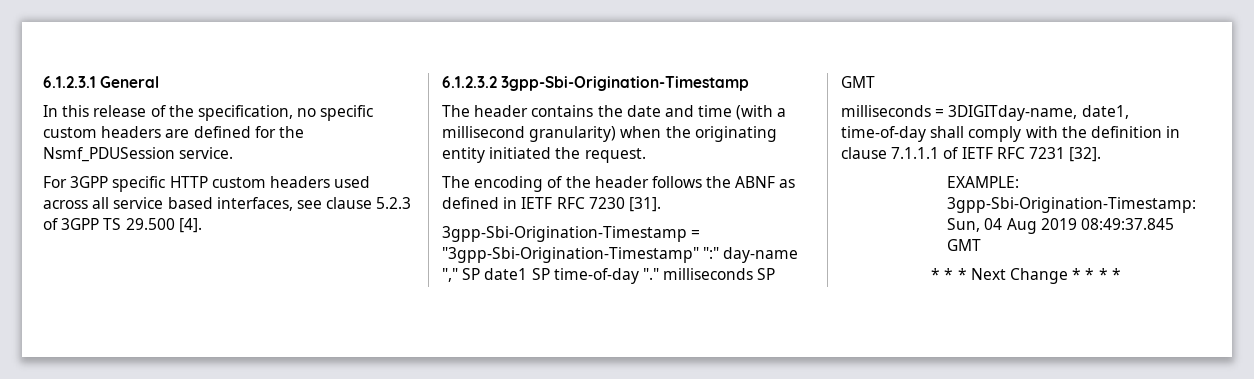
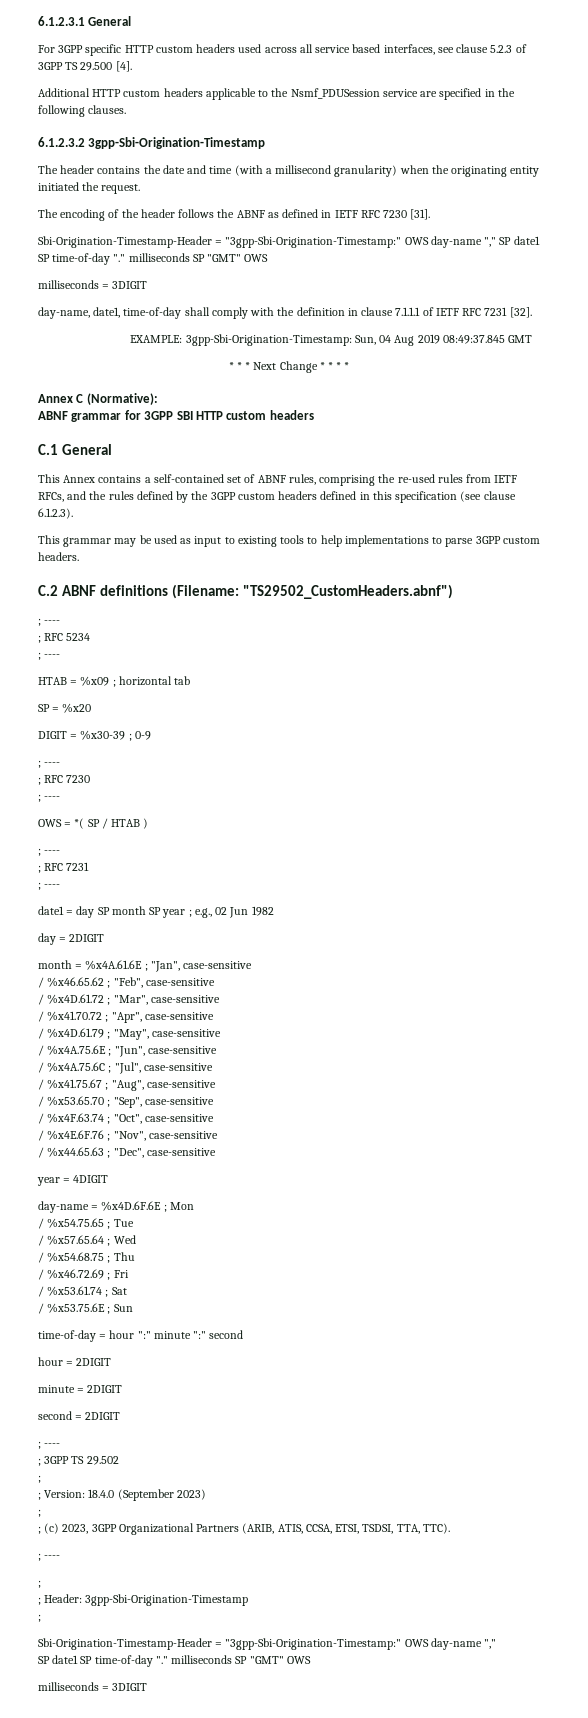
[43,105,374,121] [43,126,304,138] [43,147,234,162] // In this release of the specification, no specific custom headers are defined for the Nsmf_PDUSession service. -> (132, 21) none
(202, 225) none -> [38,88,515,100] [38,105,127,117] // Additional HTTP custom headers applicable to the Nsmf_PDUSession service are specified in the following clauses.
[442,226,701,242] [442,247,720,263] 3gpp-Sbi-Origination-Timestamp = "3gpp-Sbi-Origination-Timestamp" ":" -> [38,236,429,248] Sbi-Origination-Timestamp-Header = "3gpp-Sbi-Origination-Timestamp:" OWS
[841,76,875,88] [841,105,1078,121] GMT // milliseconds = 3DIGITday-name, -> [207,254,269,262] [38,280,148,289] [38,307,90,319] "GMT" OWS // milliseconds = 3DIGIT // day-name,
(1121, 274) none -> [38,393,158,405] [38,410,314,422] [38,444,112,455] [38,474,518,486] [38,491,516,503] [38,508,73,519] [38,535,540,547] [38,552,79,561] [38,584,453,599] [38,618,61,626] [38,633,91,643] [38,652,61,660] [38,676,191,687] [38,703,92,713] [38,730,151,741] [38,760,61,768] [38,775,91,785] [38,794,61,802] [38,818,149,829] [38,848,61,856] [38,862,90,873] [38,882,61,890] [38,906,274,918] [38,933,105,945] [38,960,253,972] [38,977,215,988] [38,994,220,1005] [38,1011,214,1023] [38,1028,221,1040] [38,1045,217,1057] [38,1062,213,1074] [38,1079,216,1091] [38,1096,214,1108] [38,1113,214,1124] [38,1130,218,1141] [38,1147,216,1158] [37,1175,109,1186] [38,1201,194,1213] [38,1218,134,1229] [38,1235,136,1246] [38,1252,135,1263] [38,1269,129,1280] [38,1286,127,1297] [38,1303,133,1314] [38,1330,244,1342] [38,1357,112,1366] [38,1385,123,1393] [38,1411,121,1420] [38,1441,61,1449] [38,1456,119,1466] [38,1475,41,1483] [38,1489,206,1501] [38,1509,41,1517] [38,1523,450,1535] [38,1553,61,1561] [38,1580,41,1588] [38,1594,249,1606] [38,1614,41,1622] [38,1638,497,1650] [38,1655,311,1667] [38,1682,148,1691] // Annex C (Normative): // ABNF grammar for 3GPP SBI HTTP custom headers // C.1 General // This Annex contains a self-contained set of ABNF rules, comprising the re-used rules from IETF RFCs, and the rules defined by the 3GPP custom headers defined in this specification (see clause 6.1.2.3). // This grammar may be used as input to existing tools to help implementations to parse 3GPP custom headers. // C.2 ABNF definitions (Filename: "TS29502_CustomHeaders.abnf") // ; ---- // ; RFC 5234 // ; ---- // HTAB = %x09 ; horizontal tab // SP = %x20 // DIGIT = %x30-39 ; 0-9 // ; ---- // ; RFC 7230 // ; ---- // OWS = *( SP / HTAB ) // ; ---- // ; RFC 7231 // ; ---- // date1 = day SP month SP year ; e.g., 02 Jun 1982 // day = 2DIGIT // month = %x4A.61.6E ; "Jan", case-sensitive // / %x46.65.62 ; "Feb", case-sensitive // / %x4D.61.72 ; "Mar", case-sensitive // / %x41.70.72 ; "Apr", case-sensitive // / %x4D.61.79 ; "May", case-sensitive // / %x4A.75.6E ; "Jun", case-sensitive // / %x4A.75.6C ; "Jul", case-sensitive // / %x41.75.67 ; "Aug", case-sensitive // / %x53.65.70 ; "Sep", case-sensitive // / %x4F.63.74 ; "Oct", case-sensitive // / %x4E.6F.76 ; "Nov", case-sensitive // / %x44.65.63 ; "Dec", case-sensitive // year = 4DIGIT // day-name = %x4D.6F.6E ; Mon // / %x54.75.65 ; Tue // / %x57.65.64 ; Wed // / %x54.68.75 ; Thu // / %x46.72.69 ; Fri // / %x53.61.74 ; Sat // / %x53.75.6E ; Sun // time-of-day = hour ":" minute ":" second // hour = 2DIGIT // minute = 2DIGIT // second = 2DIGIT // ; ---- // ; 3GPP TS 29.502 // ; // ; Version: 18.4.0 (September 2023) // ; // ; (c) 2023, 3GPP Organizational Partners (ARIB, ATIS, CCSA, ETSI, TSDSI, TTA, TTC). // ; ---- // ; // ; Header: 3gpp-Sbi-Origination-Timestamp // ; // Sbi-Origination-Timestamp-Header = "3gpp-Sbi-Origination-Timestamp:" OWS day-name "," // SP date1 SP time-of-day "." milliseconds SP "GMT" OWS // milliseconds = 3DIGIT

